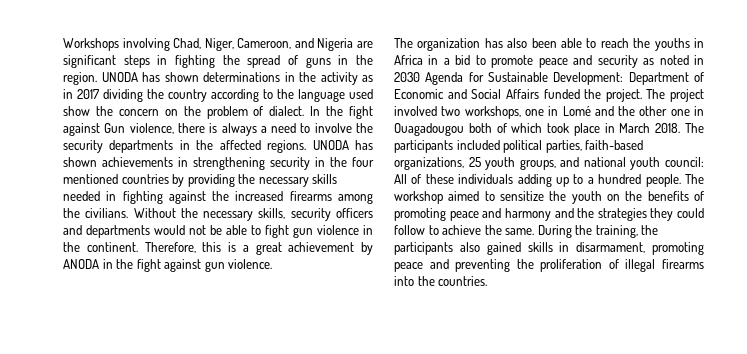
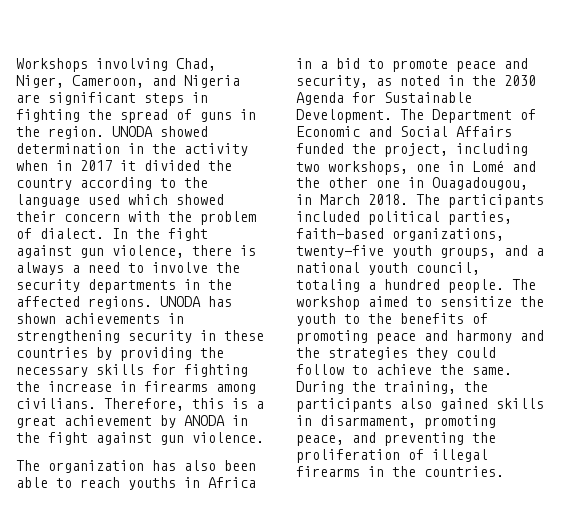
[142,72,280,82] has shown determinations -> [160,126,208,137] [16,143,120,154] showed determination
[362,75,373,82] as -> [16,160,48,171] when
[103,89,143,102] dividing -> [120,160,200,171] it divided
[63,106,178,116] show the concern on -> [128,194,224,205] [16,211,160,222] which showed their concern with
[104,123,126,133] Gun -> [80,248,104,258] gun
[330,157,374,167] [63,174,118,184] the four mentioned -> [224,330,264,341] these
[63,191,373,204] [63,208,373,221] [63,225,373,238] [63,242,138,252] needed in fighting against the increased firearms among the civilians. Without the necessary skills, security officers and departments would not be able to fight gun violence in the continent. -> [152,364,248,377] [16,381,256,394] [16,398,96,409] for fighting the increase in firearms among civilians.
[633,38,651,48] the -> (120, 482) none
[597,55,638,68] security -> [296,75,368,88] security,
(704, 60) none -> [472,75,496,86] the
[553,72,624,85] Development: -> [296,109,424,123] Development. The
[605,89,704,102] [394,106,437,116] project. The project involved -> [384,143,528,157] project, including
[394,123,600,136] Ouagadougou both of which took place -> [432,177,528,190] Ouagadougou,
[468,157,481,167] 25 -> [296,245,384,258] twenty-five
(580, 162) none -> [536,248,544,256] a
[665,157,704,167] [394,174,584,187] council: All of these individuals adding up to -> [416,262,480,275] [296,279,360,292] council, totaling
[607,194,620,201] on -> [344,314,360,324] to
[394,262,423,272] peace -> [296,435,344,446] peace,
[394,276,414,286] into -> [368,466,384,477] in

